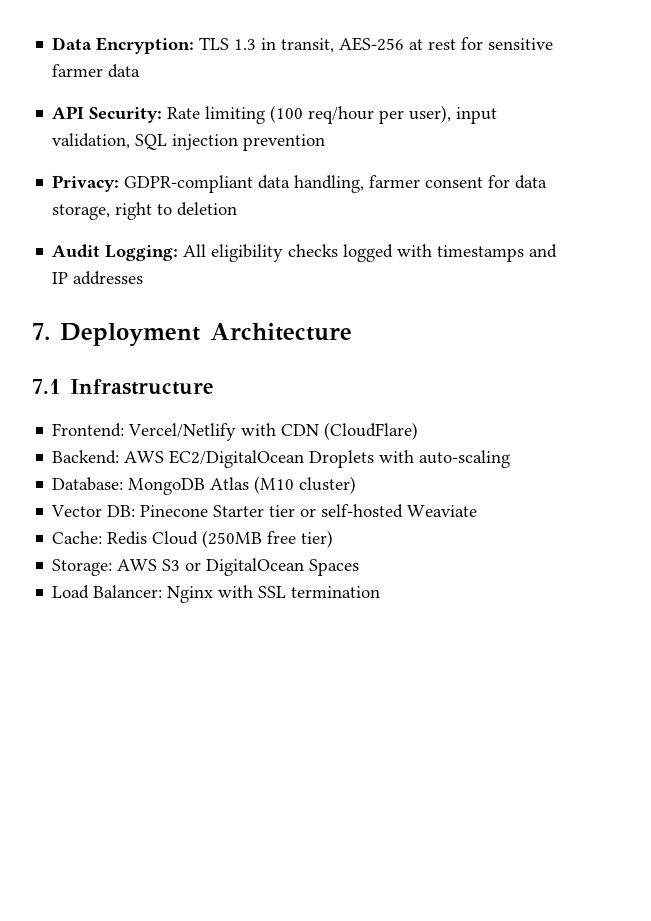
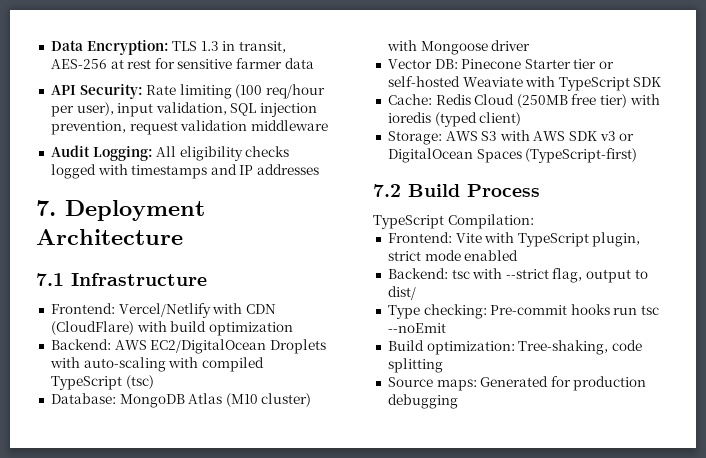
[243,134,326,151] [52,175,548,193] [52,202,238,220] prevention // Privacy: GDPR-compliant data handling, farmer consent for data storage, right to deletion -> [50,120,328,135] prevention, request validation middleware
(419, 431) none -> [136,321,293,336] with build optimization
(511, 459) none -> [168,357,264,372] [50,375,154,390] with compiled TypeScript (tsc)
(357, 485) none -> [386,40,531,55] with Mongoose driver
(478, 511) none -> [525,76,662,91] with TypeScript SDK
(334, 539) none -> [629,94,660,105] [387,112,522,127] with ioredis (typed client)
(181, 565) none -> [499,130,616,141] with AWS SDK v3
[52,585,381,603] // Load Balancer: Nginx with SSL termination -> [525,148,638,163] [373,184,540,197] [373,214,534,229] [387,232,641,247] [387,250,519,261] [387,268,648,283] [387,286,416,300] [387,304,660,319] [387,323,446,333] [387,340,642,355] [387,358,443,373] [387,376,647,391] [387,394,458,409] (TypeScript-first) // 7.2 Build Process // TypeScript Compilation: // Frontend: Vite with TypeScript plugin, strict mode enabled // Backend: tsc with --strict flag, output to dist/ // Type checking: Pre-commit hooks run tsc --noEmit // Build optimization: Tree-shaking, code splitting // Source maps: Generated for production debugging

